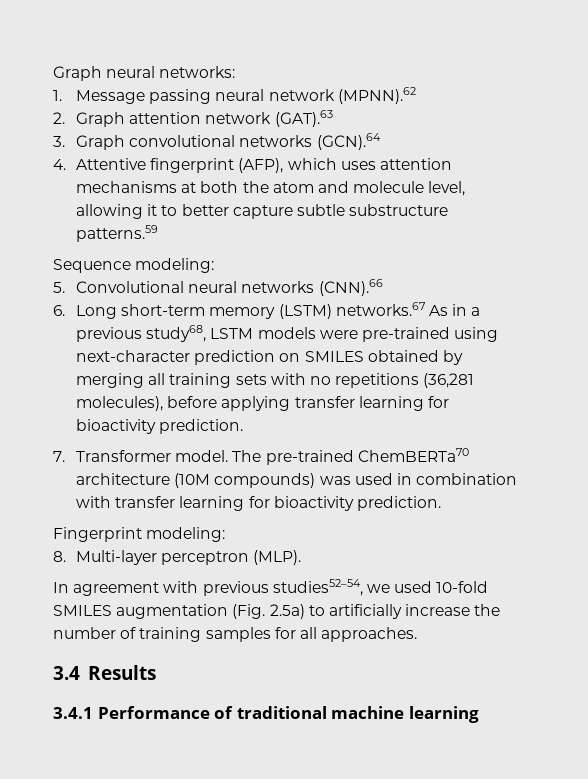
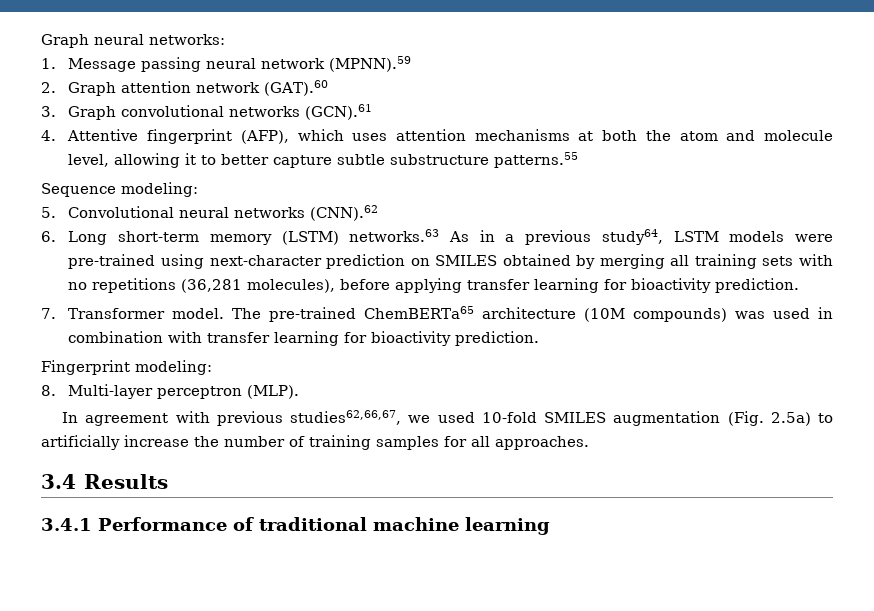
[337,87,416,104] (MPNN).62 -> [329,56,412,72] (MPNN).59
[274,110,333,127] (GAT).63 -> [264,80,329,96] (GAT).60
[316,133,381,150] (GCN).64 -> [305,104,373,120] (GCN).61
[75,225,158,242] patterns.59 -> [494,152,579,168] patterns.55
[318,279,383,296] (CNN).66 -> [310,205,379,221] (CNN).62
[335,302,425,316] networks.67 -> [349,229,440,242] networks.63
[146,325,207,342] study68, -> [601,229,663,245] study64,
[357,448,469,462] ChemBERTa70 -> [364,306,475,319] ChemBERTa65
[272,579,363,596] studies52–54, -> [290,410,402,425] studies62,66,67,

